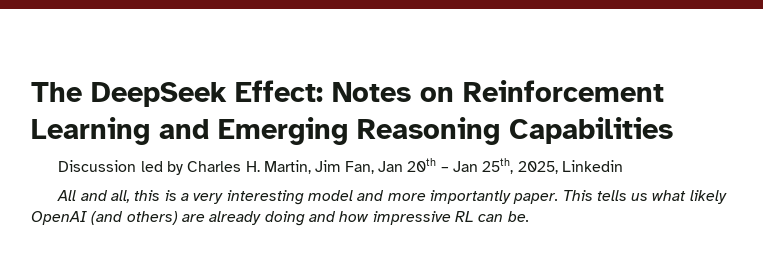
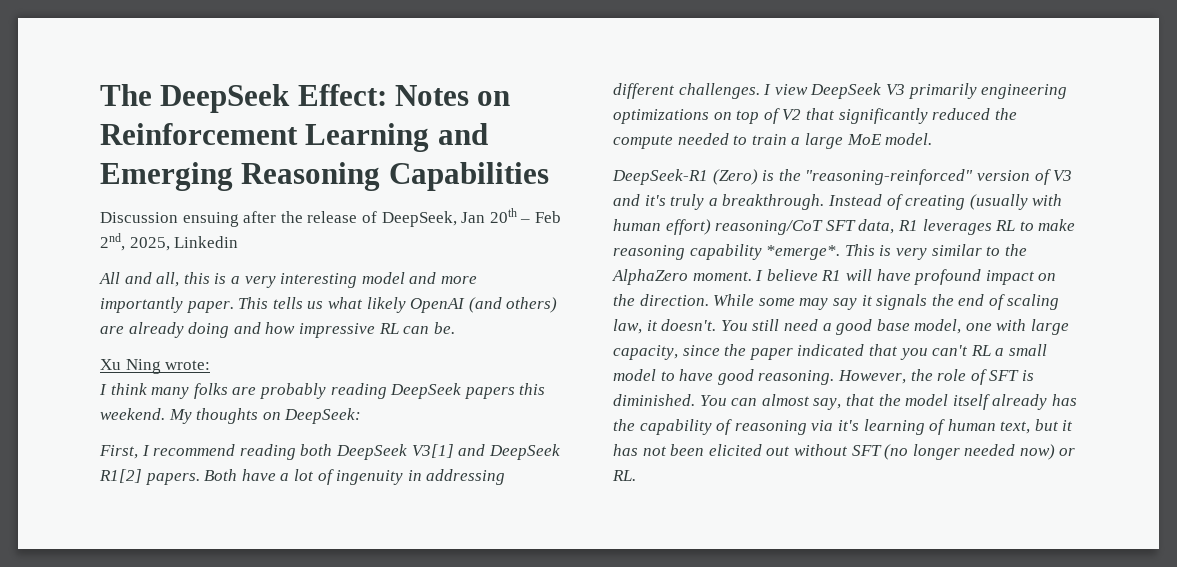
[140,160,374,175] led by Charles H. Martin, Jim Fan, -> [182,211,457,227] ensuing after the release of DeepSeek,
[452,158,514,174] Jan 25th, -> [534,211,561,223] [100,233,125,251] Feb 2nd,
(529, 216) none -> [100,359,211,374] [99,383,546,399] [100,408,362,424] [99,444,560,460] [99,469,506,485] [613,83,1068,99] [613,108,1017,124] [613,133,933,149] [612,169,1073,185] [613,194,1063,210] [613,219,1076,235] [613,244,1027,260] [612,269,1057,285] [613,294,1060,310] [613,319,1070,335] [613,344,1047,360] [613,369,1034,385] [613,394,1077,410] [613,419,1074,435] [613,444,1076,460] [612,470,636,481] // Xu Ning wrote: // I think many folks are probably reading DeepSeek papers this weekend. My thoughts on DeepSeek: // First, I recommend reading both DeepSeek V3[1] and DeepSeek R1[2] papers. Both have a lot of ingenuity in addressing different challenges. I view DeepSeek V3 primarily engineering optimizations on top of V2 that significantly reduced the compute needed to train a large MoE model. // DeepSeek-R1 (Zero) is the "reasoning-reinforced" version of V3 and it's truly a breakthrough. Instead of creating (usually with human effort) reasoning/CoT SFT data, R1 leverages RL to make reasoning capability *emerge*. This is very similar to the AlphaZero moment. I believe R1 will have profound impact on the direction. While some may say it signals the end of scaling law, it doesn't. You still need a good base model, one with large capacity, since the paper indicated that you can't RL a small model to have good reasoning. However, the role of SFT is diminished. You can almost say, that the model itself already has the capability of reasoning via it's learning of human text, but it has not been elicited out without SFT (no longer needed now) or RL.

